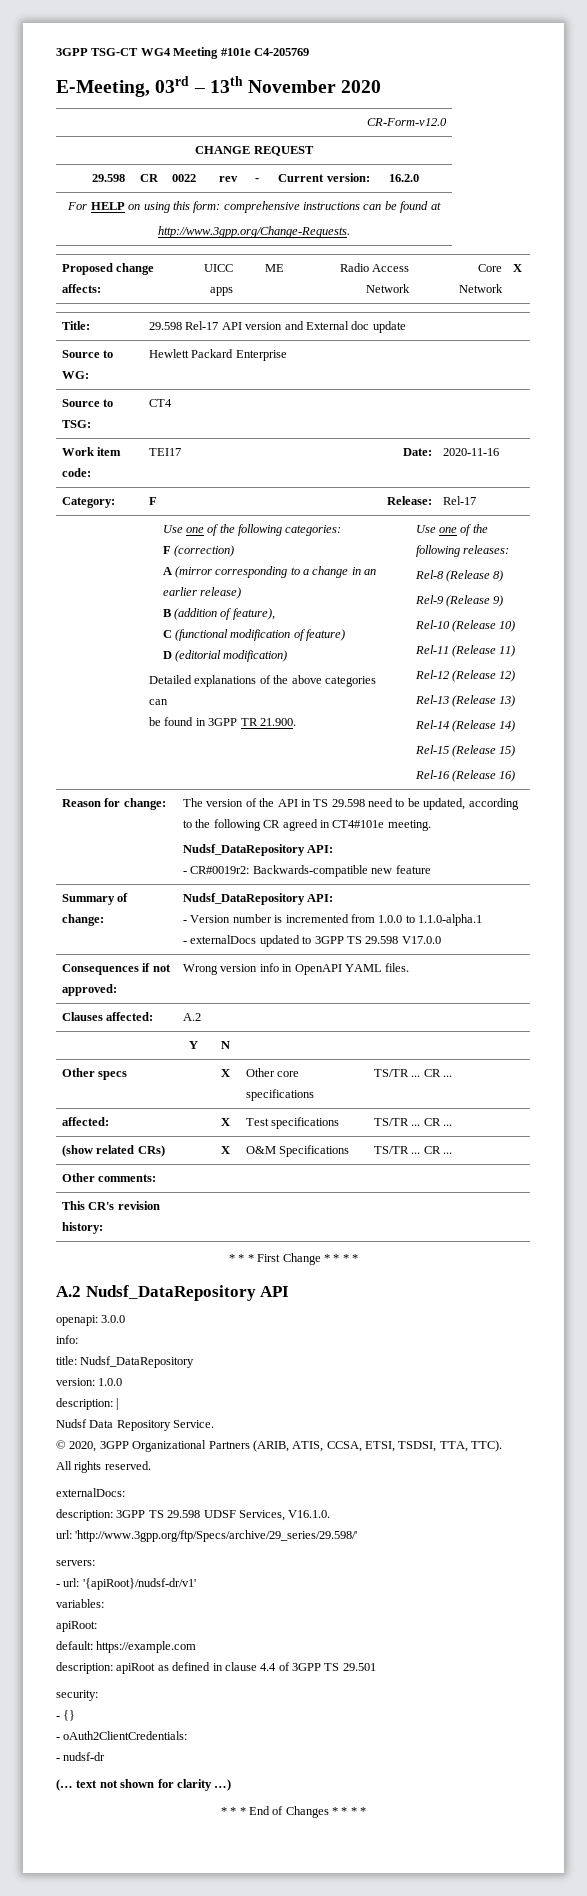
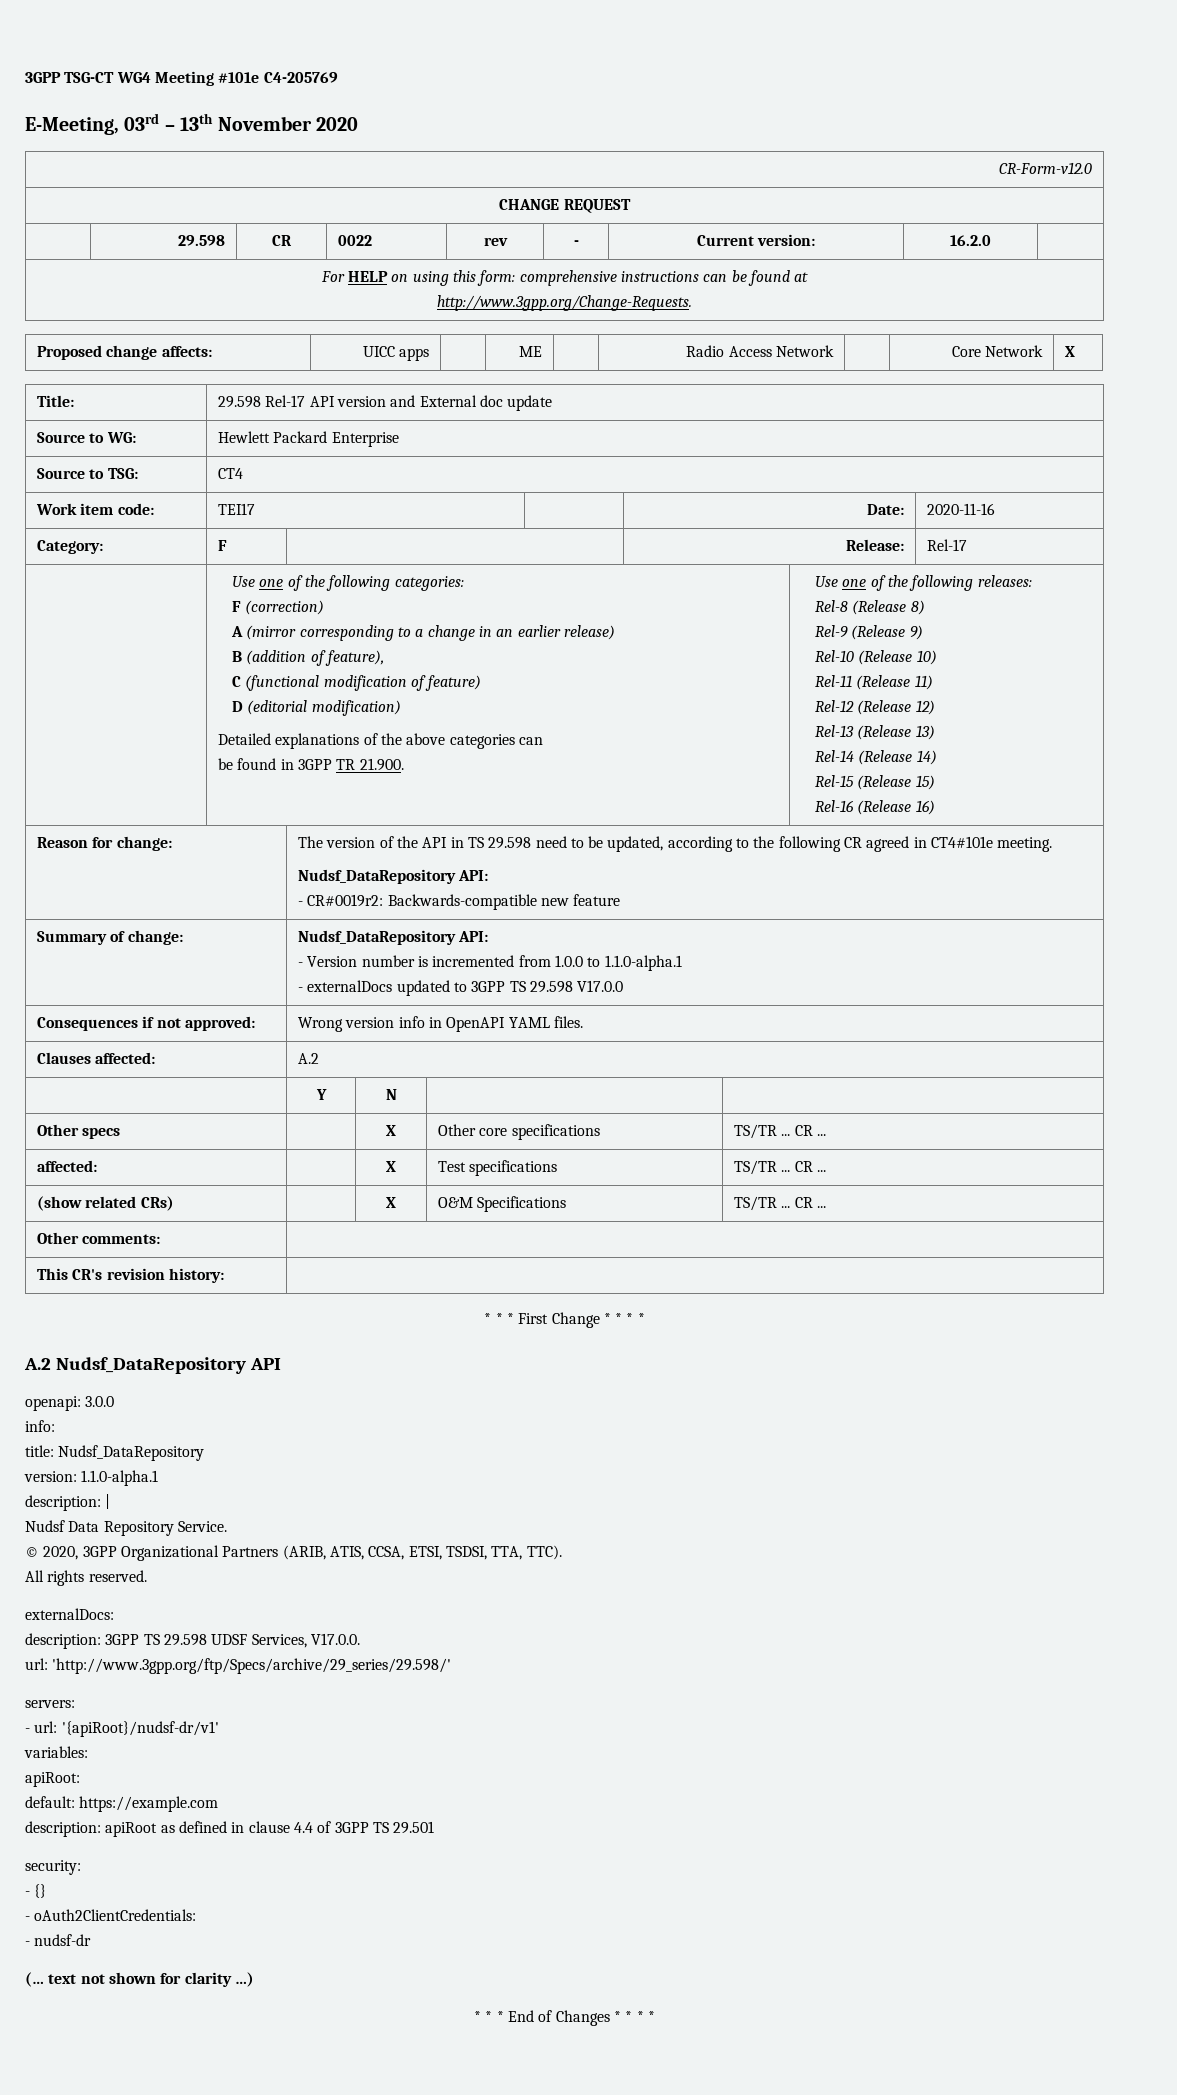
[98,1378,123,1386] 1.0.0 -> [81,1470,159,1486] 1.1.0-alpha.1
[288,1510,331,1518] V16.1.0. -> [310,1633,360,1645] V17.0.0.

